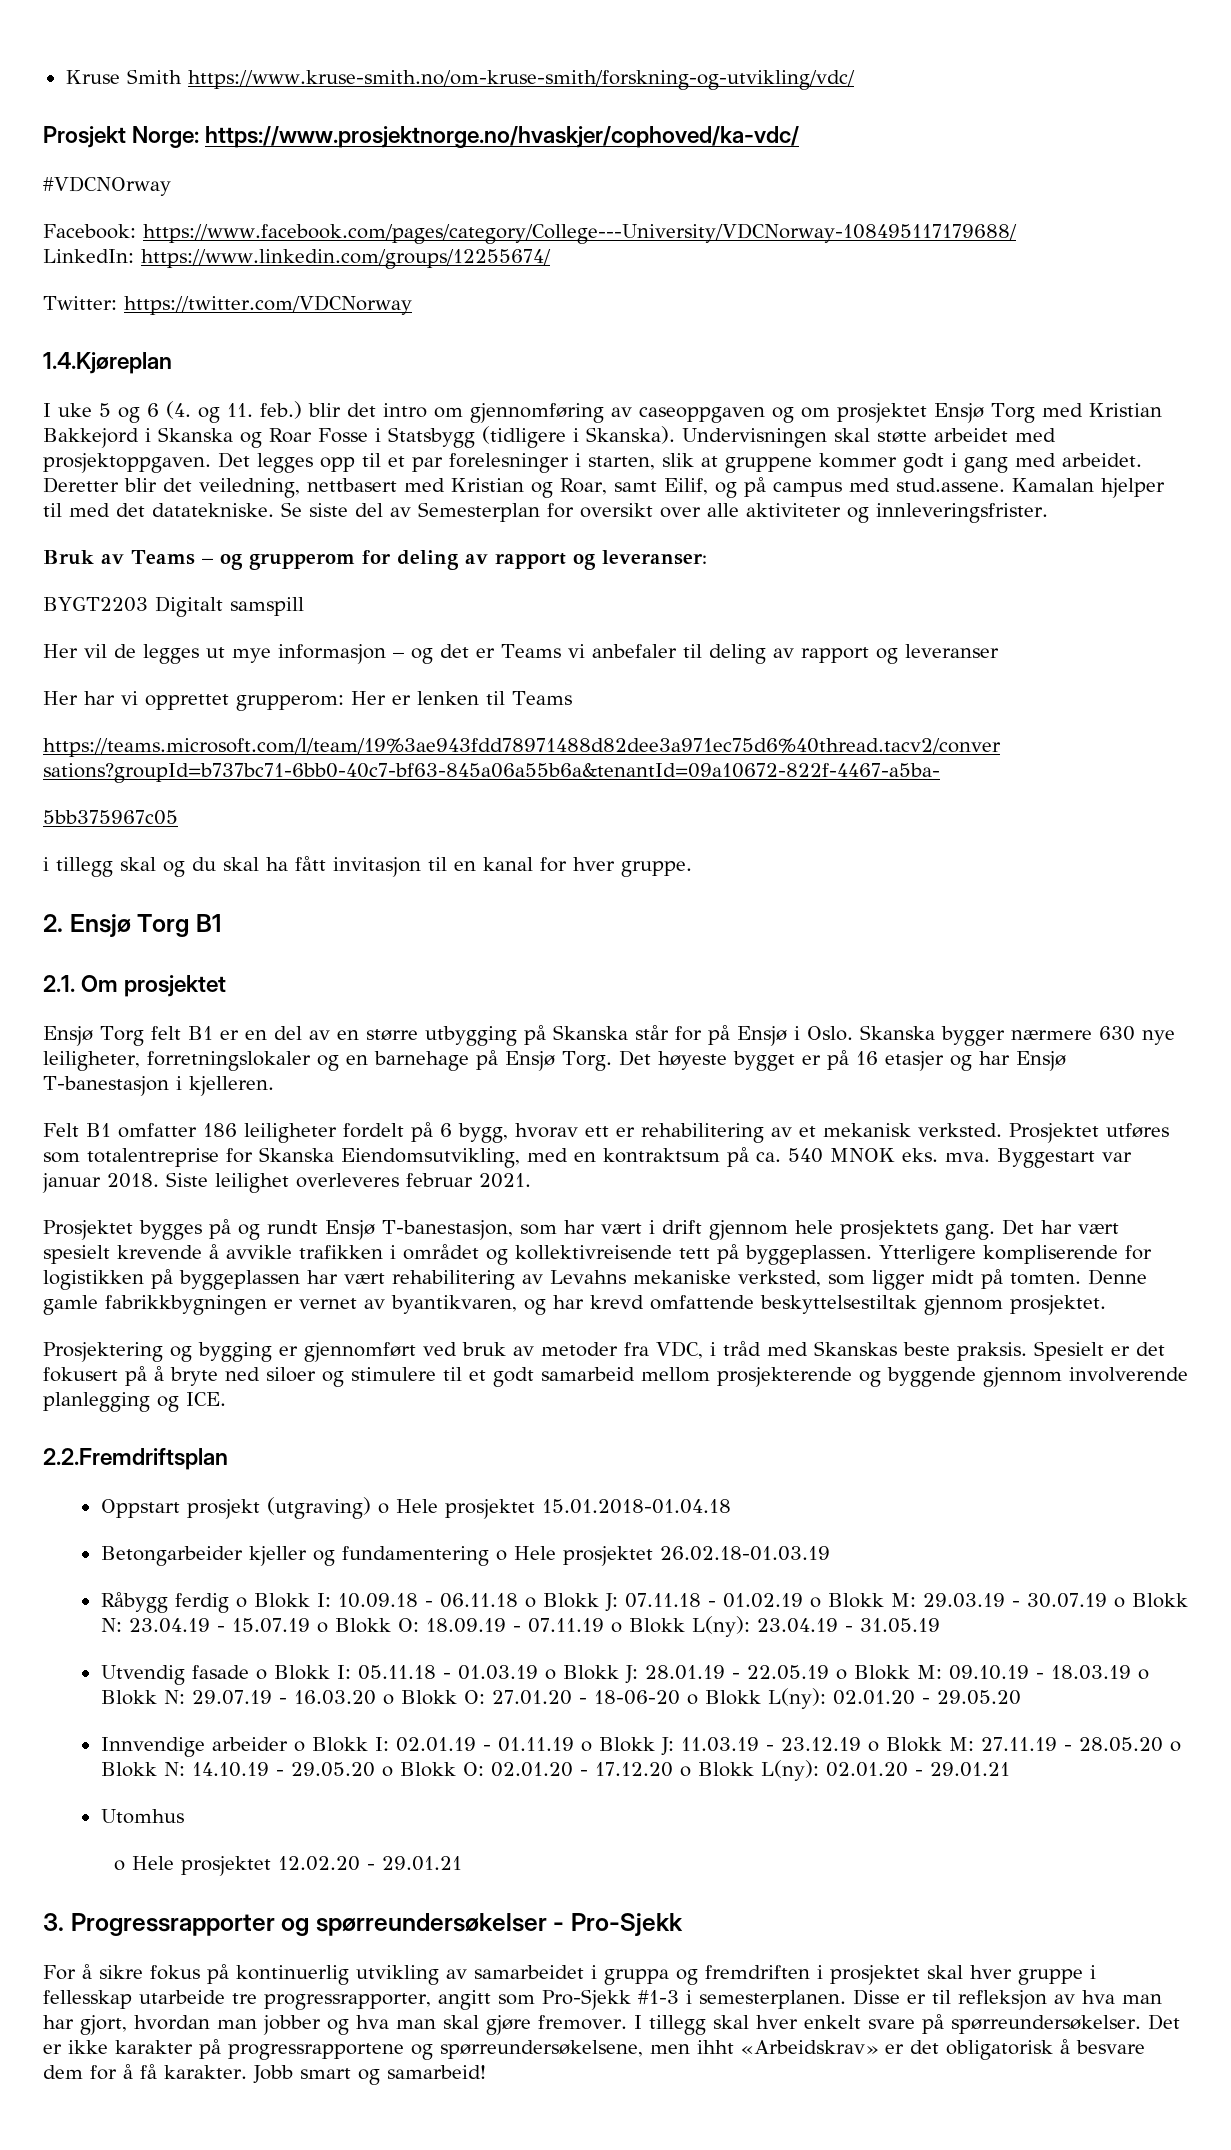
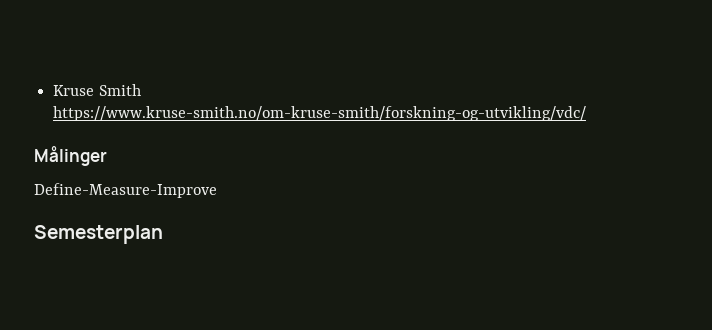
[43,126,800,148] [43,176,171,196] [43,223,1017,244] [43,249,551,269] [43,295,412,315] [43,352,172,374] [43,401,1162,423] [43,426,1056,448] [43,452,1142,473] [43,477,1165,498] [43,502,1048,523] [43,550,707,570] [43,596,304,617] [43,644,999,664] [43,691,572,711] [43,738,1001,757] [43,762,940,783] [43,810,178,825] [43,856,692,877] [43,914,221,937] [43,975,227,997] [43,1025,1175,1046] [43,1050,1066,1071] [43,1076,274,1096] [43,1122,1169,1143] [43,1147,1132,1168] [42,1172,531,1193] [43,1219,1119,1240] [43,1244,1152,1265] [43,1269,1147,1290] [43,1295,1106,1315] [43,1341,1165,1362] [43,1366,1188,1387] [43,1392,226,1412] [43,1448,228,1470] [100,1497,731,1519] [100,1546,830,1566] [100,1592,1188,1613] [100,1616,940,1637] [100,1665,1149,1685] [100,1688,1021,1709] [100,1737,1181,1757] [100,1760,1010,1781] [100,1809,184,1824] [113,1856,462,1876] [43,1913,684,1936] [43,1964,1096,1985] [43,1989,1162,2010] [43,2014,1180,2035] [43,2039,1145,2060] [43,2064,486,2085] Prosjekt Norge: https://www.prosjektnorge.no/hvaskjer/cophoved/ka-vdc/ // #VDCNOrway // Facebook: https://www.facebook.com/pages/category/College---University/VDCNorway-108495117179688/ // LinkedIn: https://www.linkedin.com/groups/12255674/ // Twitter: https://twitter.com/VDCNorway // 1.4.Kjøreplan // I uke 5 og 6 (4. og 11. feb.) blir det intro om gjennomføring av caseoppgaven og om prosjektet Ensjø Torg med Kristian Bakkejord i Skanska og Roar Fosse i Statsbygg (tidligere i Skanska). Undervisningen skal støtte arbeidet med prosjektoppgaven. Det legges opp til et par forelesninger i starten, slik at gruppene kommer godt i gang med arbeidet. Deretter blir det veiledning, nettbasert med Kristian og Roar, samt Eilif, og på campus med stud.assene. Kamalan hjelper til med det datatekniske. Se siste del av Semesterplan for oversikt over alle aktiviteter og innleveringsfrister. // Bruk av Teams – og grupperom for deling av rapport og leveranser: // BYGT2203 Digitalt samspill // Her vil de legges ut mye informasjon – og det er Teams vi anbefaler til deling av rapport og leveranser // Her har vi opprettet grupperom: Her er lenken til Teams // https://teams.microsoft.com/l/team/19%3ae943fdd78971488d82dee3a971ec75d6%40thread.tacv2/conver sations?groupId=b737bc71-6bb0-40c7-bf63-845a06a55b6a&tenantId=09a10672-822f-4467-a5ba- // 5bb375967c05 // i tillegg skal og du skal ha fått invitasjon til en kanal for hver gruppe. // 2. Ensjø Torg B1 // 2.1. Om prosjektet // Ensjø Torg felt B1 er en del av en større utbygging på Skanska står for på Ensjø i Oslo. Skanska bygger nærmere 630 nye leiligheter, forretningslokaler og en barnehage på Ensjø Torg. Det høyeste bygget er på 16 etasjer og har Ensjø T-banestasjon i kjelleren. // Felt B1 omfatter 186 leiligheter fordelt på 6 bygg, hvorav ett er rehabilitering av et mekanisk verksted. Prosjektet utføres som totalentreprise for Skanska Eiendomsutvikling, med en kontraktsum på ca. 540 MNOK eks. mva. Byggestart var januar 2018. Siste leilighet overleveres februar 2021. // Prosjektet bygges på og rundt Ensjø T-banestasjon, som har vært i drift gjennom hele prosjektets gang. Det har vært spesielt krevende å avvikle trafikken i området og kollektivreisende tett på byggeplassen. Ytterligere kompliserende for logistikken på byggeplassen har vært rehabilitering av Levahns mekaniske verksted, som ligger midt på tomten. Denne gamle fabrikkbygningen er vernet av byantikvaren, og har krevd omfattende beskyttelsestiltak gjennom prosjektet. // Prosjektering og bygging er gjennomført ved bruk av metoder fra VDC, i tråd med Skanskas beste praksis. Spesielt er det fokusert på å bryte ned siloer og stimulere til et godt samarbeid mellom prosjekterende og byggende gjennom involverende planlegging og ICE. // 2.2.Fremdriftsplan // Oppstart prosjekt (utgraving) o Hele prosjektet 15.01.2018-01.04.18 // Betongarbeider kjeller og fundamentering o Hele prosjektet 26.02.18-01.03.19 // Råbygg ferdig o Blokk I: 10.09.18 - 06.11.18 o Blokk J: 07.11.18 - 01.02.19 o Blokk M: 29.03.19 - 30.07.19 o Blokk N: 23.04.19 - 15.07.19 o Blokk O: 18.09.19 - 07.11.19 o Blokk L(ny): 23.04.19 - 31.05.19 // Utvendig fasade o Blokk I: 05.11.18 - 01.03.19 o Blokk J: 28.01.19 - 22.05.19 o Blokk M: 09.10.19 - 18.03.19 o Blokk N: 29.07.19 - 16.03.20 o Blokk O: 27.01.20 - 18-06-20 o Blokk L(ny): 02.01.20 - 29.05.20 // Innvendige arbeider o Blokk I: 02.01.19 - 01.11.19 o Blokk J: 11.03.19 - 23.12.19 o Blokk M: 27.11.19 - 28.05.20 o Blokk N: 14.10.19 - 29.05.20 o Blokk O: 02.01.20 - 17.12.20 o Blokk L(ny): 02.01.20 - 29.01.21 // Utomhus // o Hele prosjektet 12.02.20 - 29.01.21 // 3. Progressrapporter og spørreundersøkelser - Pro-Sjekk // For å sikre fokus på kontinuerlig utvikling av samarbeidet i gruppa og fremdriften i prosjektet skal hver gruppe i fellesskap utarbeide tre progressrapporter, angitt som Pro-Sjekk #1-3 i semesterplanen. Disse er til refleksjon av hva man har gjort, hvordan man jobber og hva man skal gjøre fremover. I tillegg skal hver enkelt svare på spørreundersøkelser. Det er ikke karakter på progressrapportene og spørreundersøkelsene, men ihht «Arbeidskrav» er det obligatorisk å besvare dem for å få karakter. Jobb smart og samarbeid! -> [34,146,107,166] [34,183,217,198] [34,225,163,244] Målinger // Define-Measure-Improve // Semesterplan

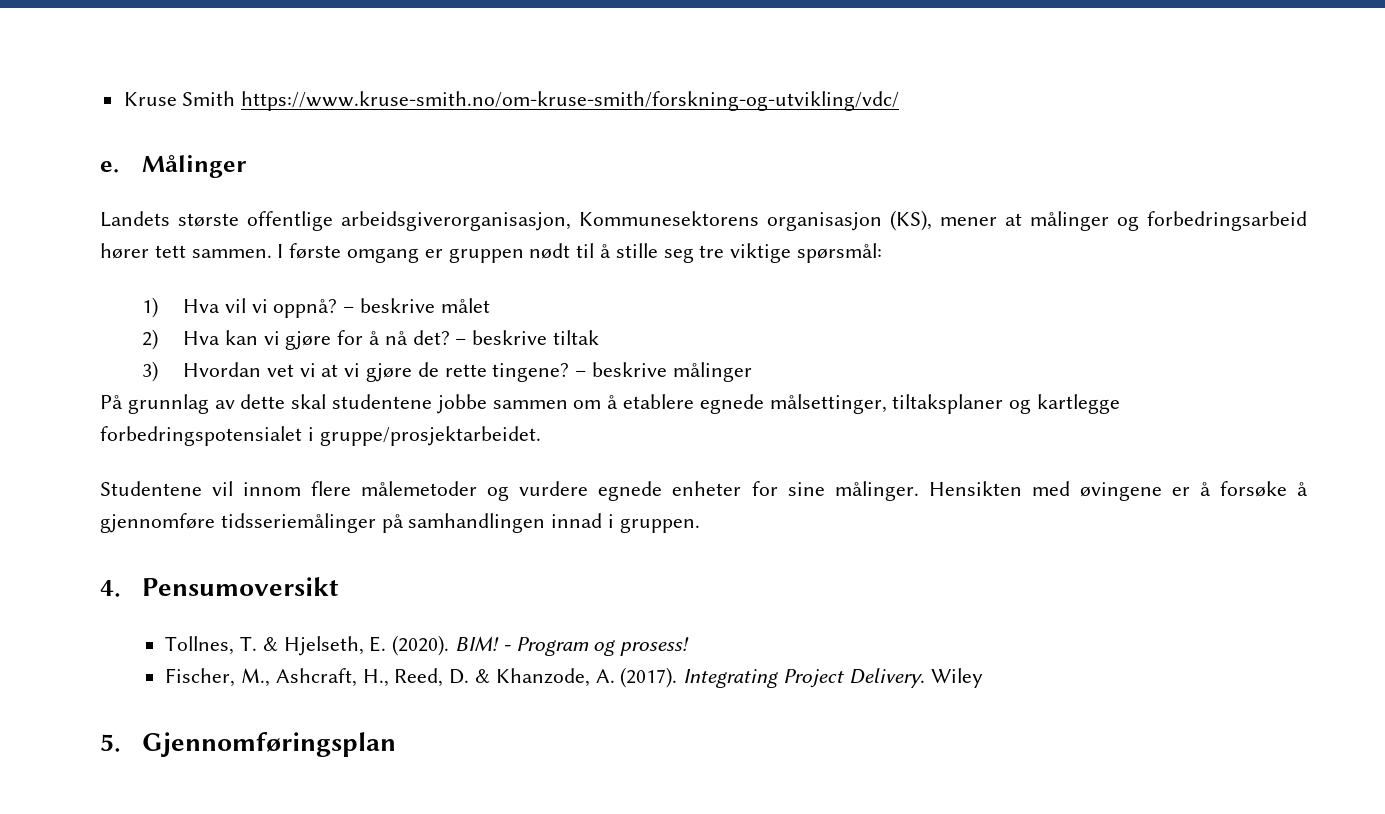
(587, 113) none -> [100,161,119,173] e.
[34,183,217,198] [34,225,163,244] Define-Measure-Improve // Semesterplan -> [100,210,1307,231] [100,243,883,263] [141,297,490,318] [141,329,600,350] [141,361,752,382] [100,394,1121,414] [100,426,541,446] [100,481,1309,501] [100,513,700,533] [100,577,339,597] [165,635,690,656] [165,667,983,688] [100,732,396,757] Landets største offentlige arbeidsgiverorganisasjon, Kommunesektorens organisasjon (KS), mener at målinger og forbedringsarbeid hører tett sammen. I første omgang er gruppen nødt til å stille seg tre viktige spørsmål: // 1) Hva vil vi oppnå? – beskrive målet // 2) Hva kan vi gjøre for å nå det? – beskrive tiltak // 3) Hvordan vet vi at vi gjøre de rette tingene? – beskrive målinger // På grunnlag av dette skal studentene jobbe sammen om å etablere egnede målsettinger, tiltaksplaner og kartlegge forbedringspotensialet i gruppe/prosjektarbeidet. // Studentene vil innom flere målemetoder og vurdere egnede enheter for sine målinger. Hensikten med øvingene er å forsøke å gjennomføre tidsseriemålinger på samhandlingen innad i gruppen. // 4. Pensumoversikt // Tollnes, T. & Hjelseth, E. (2020). BIM! - Program og prosess! // Fischer, M., Ashcraft, H., Reed, D. & Khanzode, A. (2017). Integrating Project Delivery. Wiley // 5. Gjennomføringsplan

